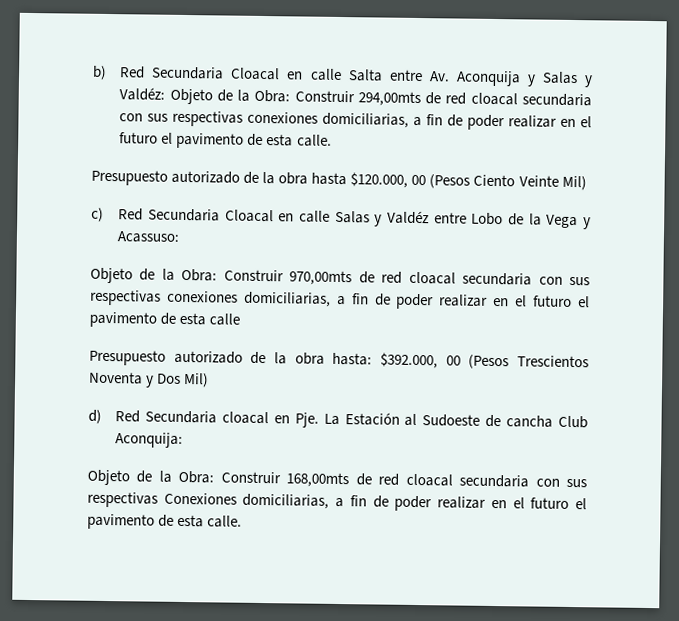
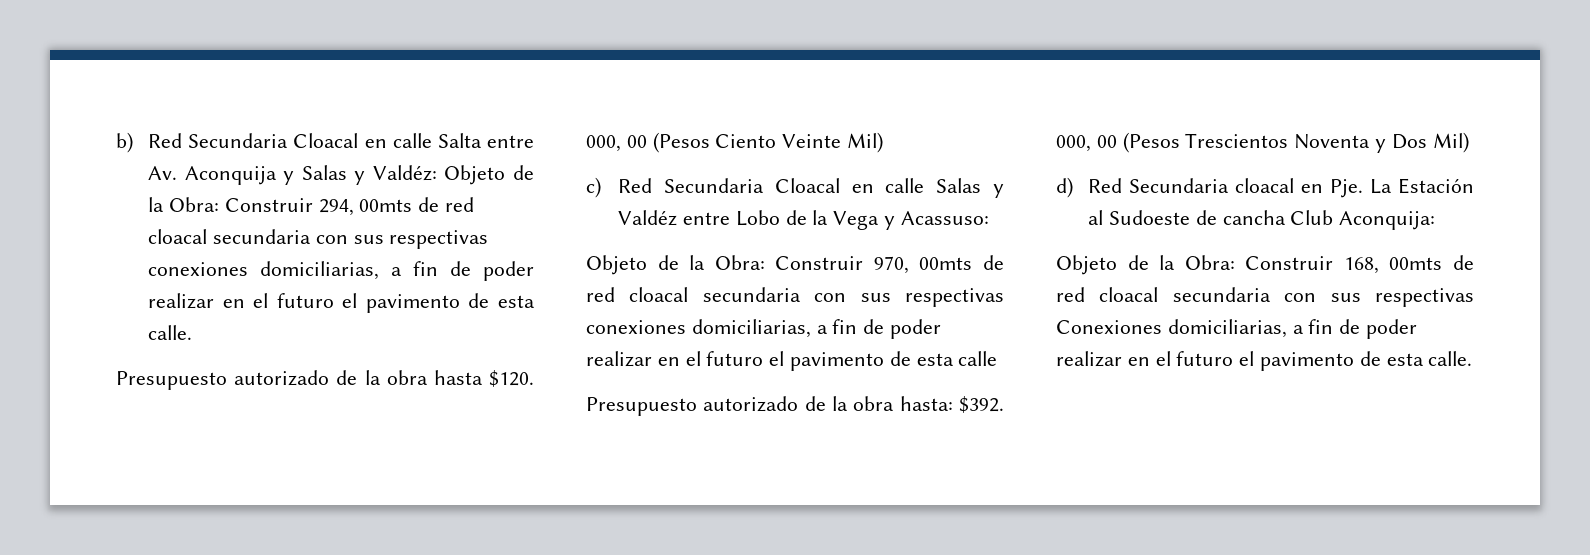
[357,91,421,107] 294,00mts -> [318,199,413,216] 294, 00mts
[350,172,409,188] $120.000, -> [489,370,534,387] [586,135,621,152] $120. 000,
[289,270,353,286] 970,00mts -> [873,256,973,274] 970, 00mts
[380,352,438,369] $392.000, -> [959,396,1004,413] [1056,135,1091,152] $392. 000,
[286,472,350,488] 168,00mts -> [1343,257,1443,274] 168, 00mts

